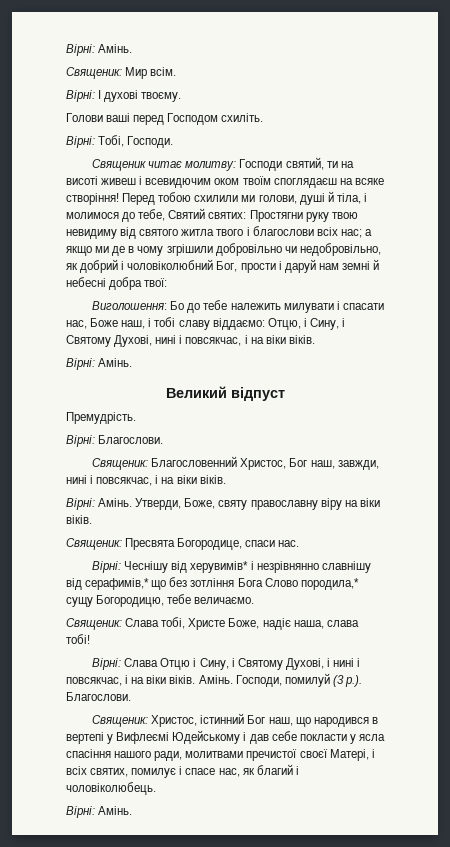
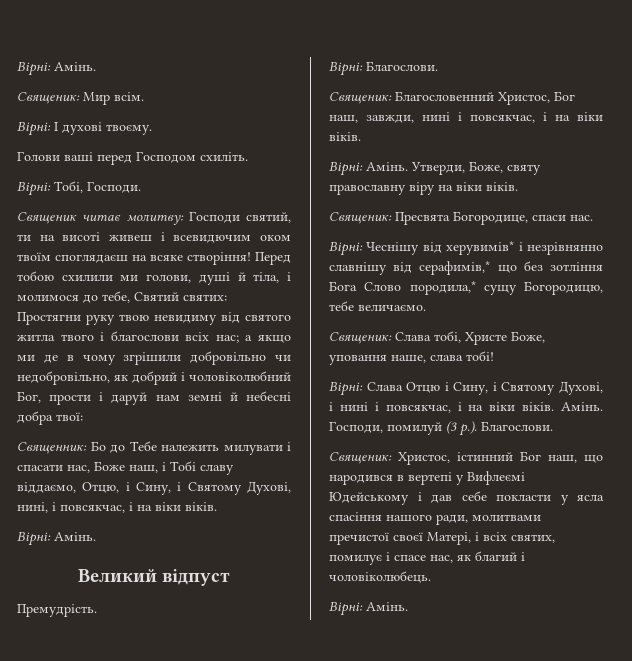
[92,301,168,310] Виголошення: -> [17,442,87,454] Священник:
[203,300,228,310] тебе -> [129,441,157,451] Тебе
[154,317,265,330] тобі славу віддаємо: -> [170,461,234,475] [17,482,76,493] Тобі славу віддаємо,
[155,335,177,344] нині -> [17,502,48,513] нині,
[262,618,324,630] надіє наша, -> [329,355,426,365] уповання наше,

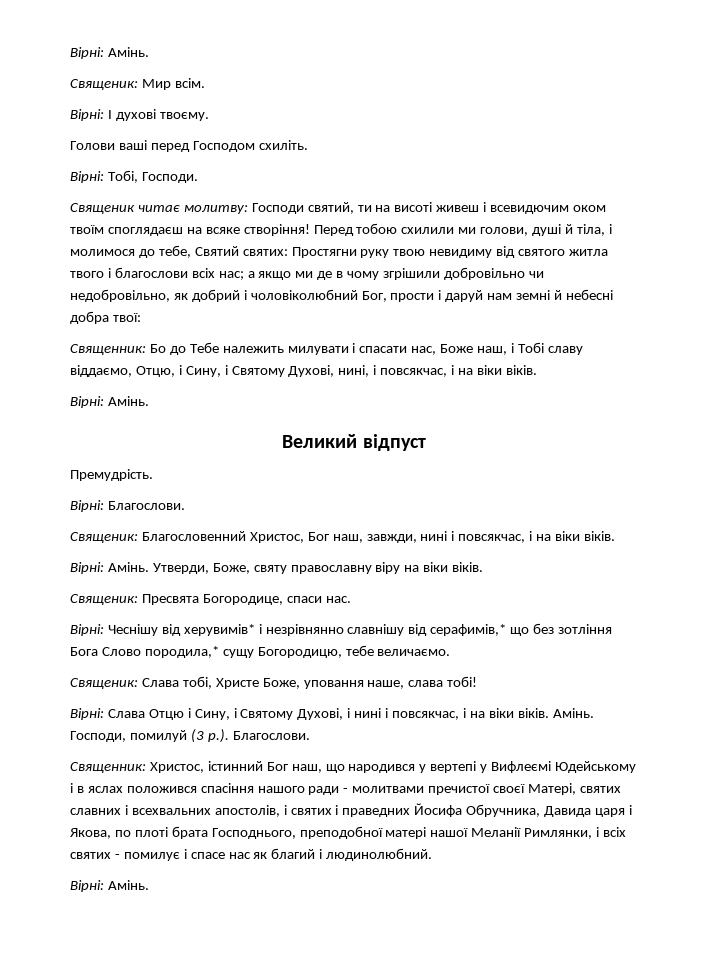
[329,452,392,464] Священик: -> [70,762,146,773] Священник:
[397,475,404,481] в -> [419,764,427,773] у
[431,491,604,505] [329,512,541,525] [329,532,555,545] дав себе покласти у ясла спасіння нашого ради, молитвами пречистої своєї Матері, і всіх святих, -> [76,783,621,795] [70,803,632,817] [70,826,627,839] [70,852,120,859] в яслах положився спасіння нашого ради - молитвами пречистої своєї Матері, святих славних і всехвальних апостолів, і святих і праведних Йосифа Обручника, Давида царя і Якова, по плоті брата Господнього, преподобної матері нашої Меланії Римлянки, і всіх святих -
[430,555,453,563] нас, -> [228,852,251,859] нас
[329,571,431,583] чоловіколюбець. -> [326,848,433,861] людинолюбний.

